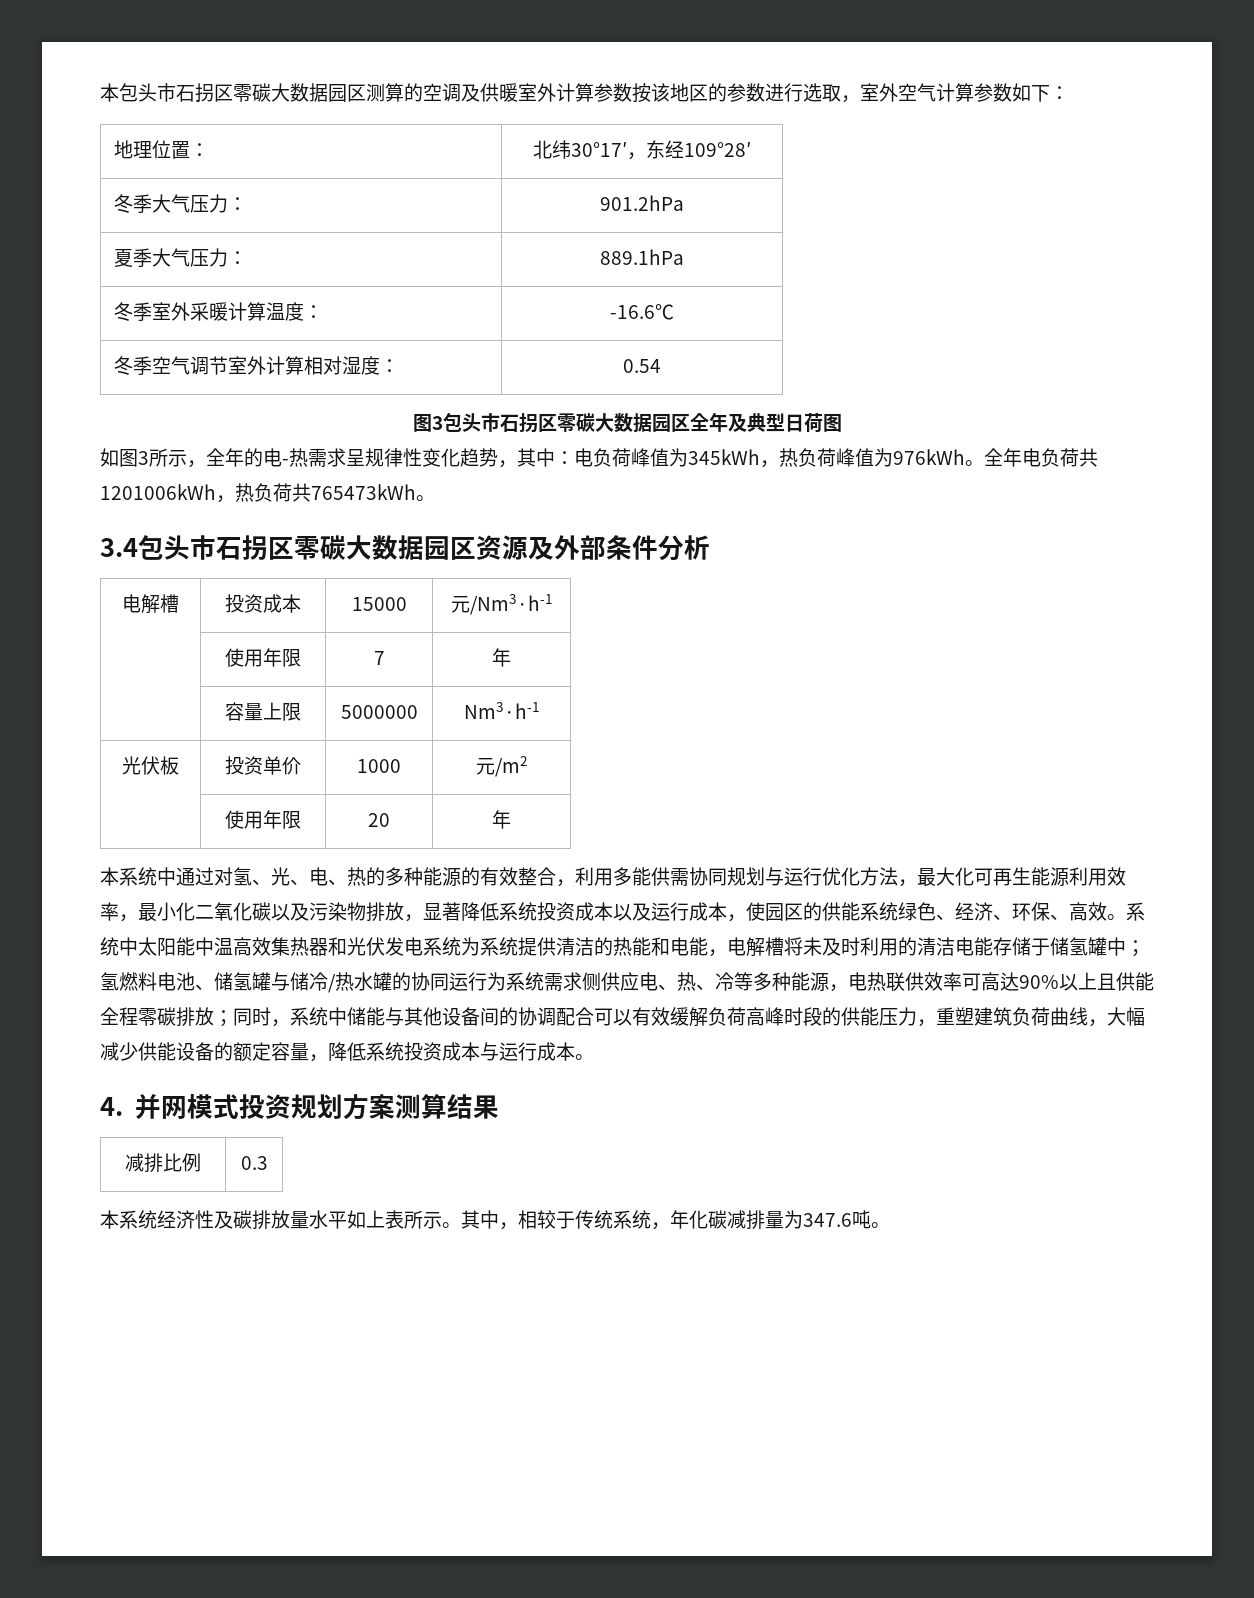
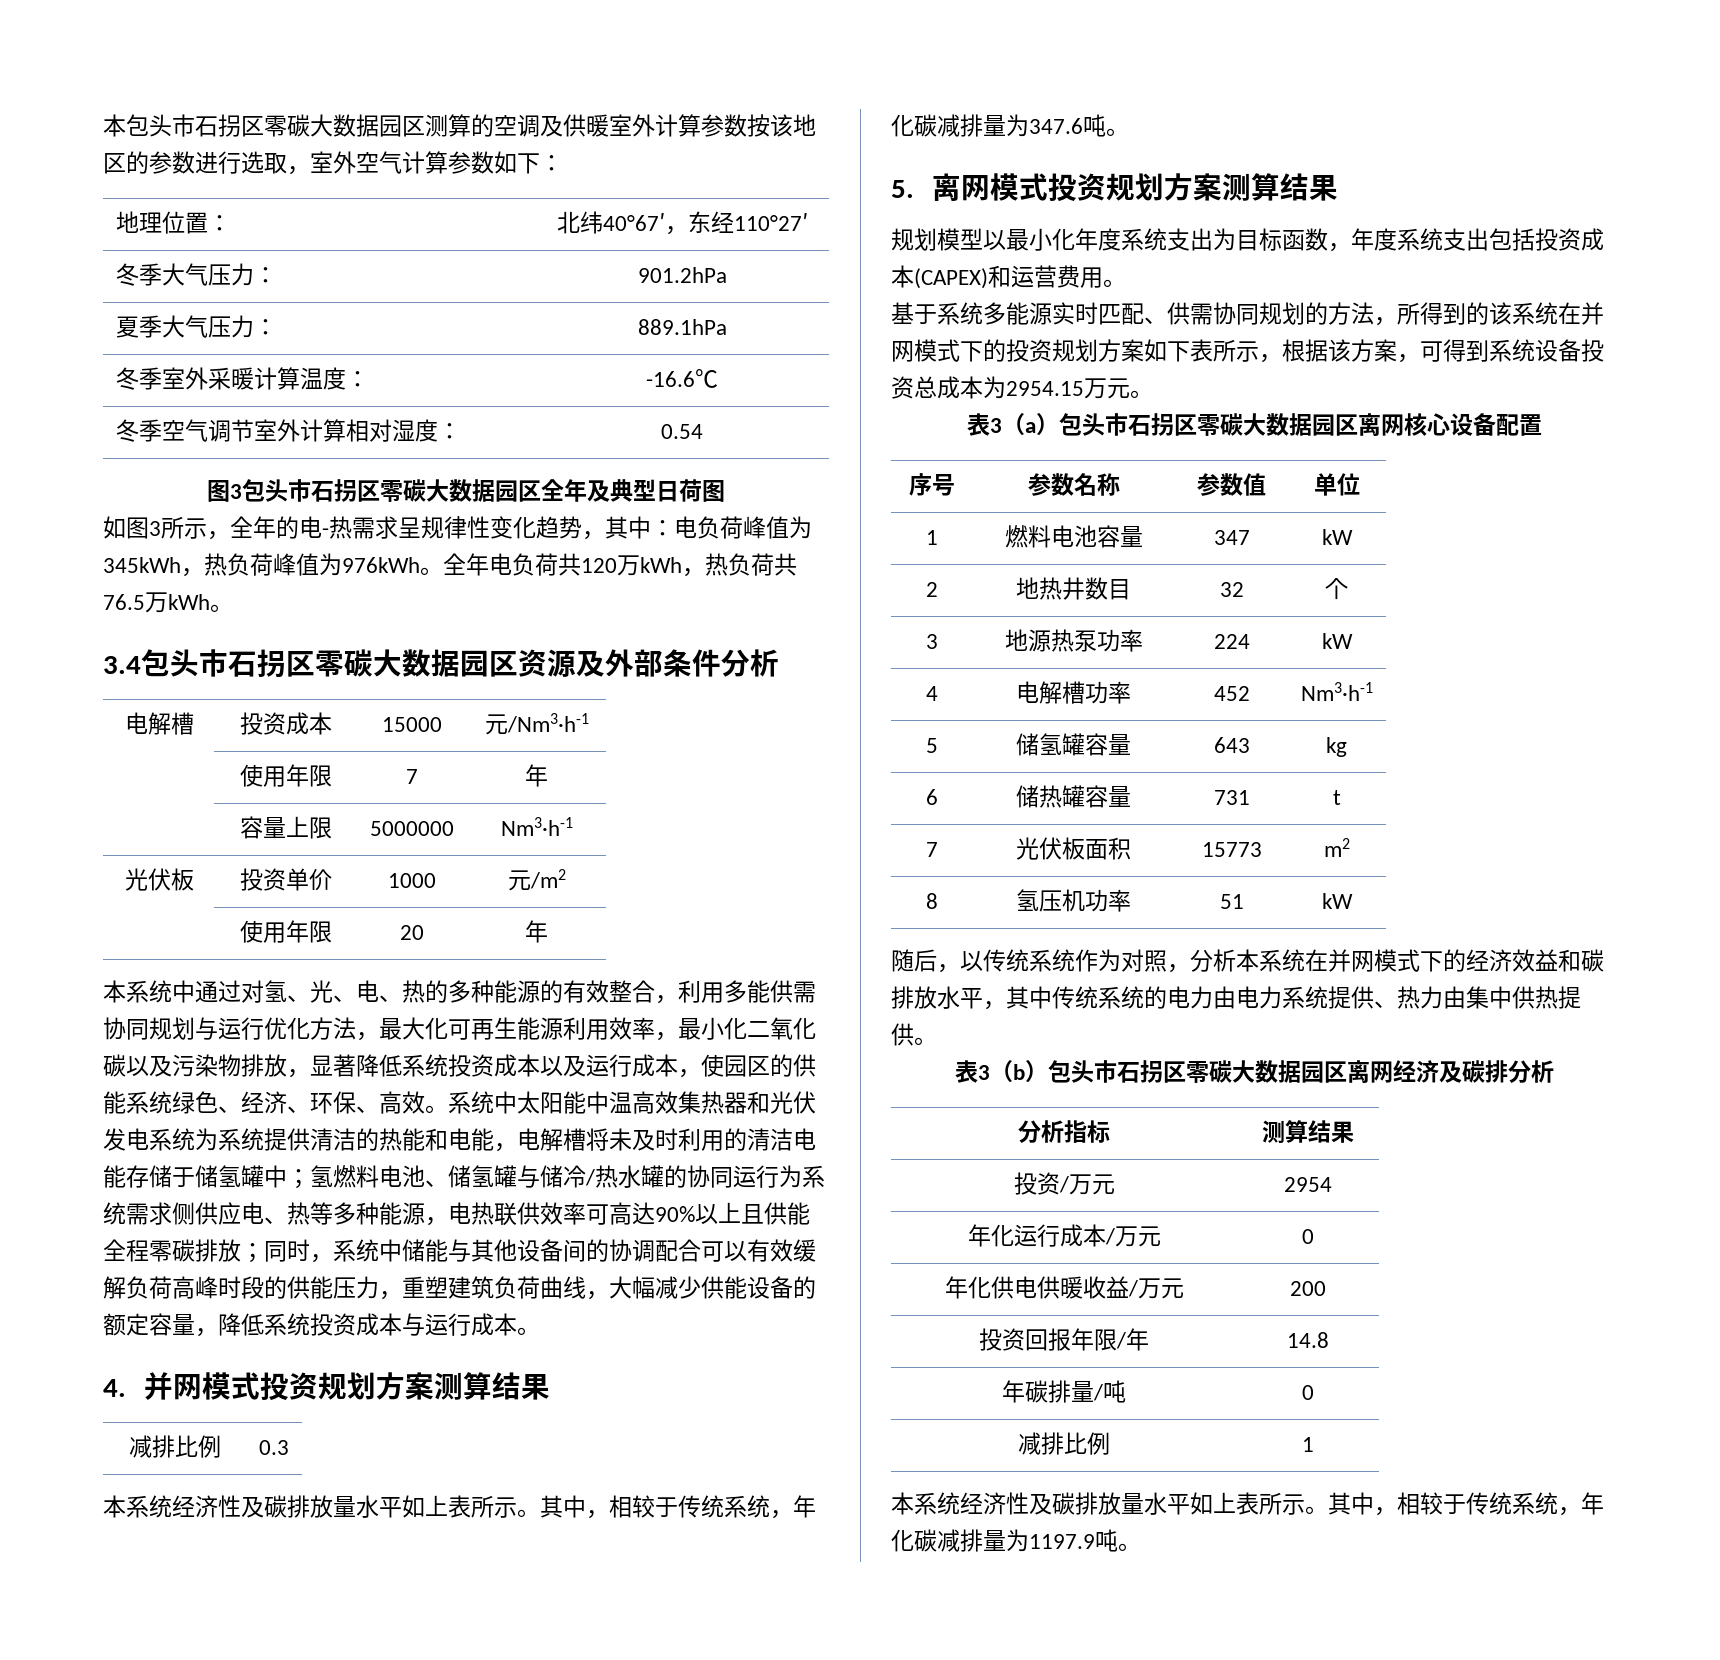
[571,140,751,160] 30°17′，东经109°28′ -> [602,211,808,235] 40°67′，东经110°27′
[100,483,416,503] 1201006kWh，热负荷共765473kWh -> [581,553,797,577] [103,592,210,613] 120万kWh，热负荷共76.5万kWh
[696,972,734,991] 、冷 -> (310, 1213) none
(890, 1225) none -> [891,173,1338,202] [891,228,1604,252] [891,265,1126,289] [891,302,1604,326] [891,339,1604,363] [891,376,1153,399] [966,413,1542,436] [908,473,955,496] [1027,473,1120,496] [1197,473,1266,496] [1313,473,1360,496] [925,530,938,545] [1004,525,1143,548] [1213,530,1250,545] [1321,529,1353,545] [925,582,938,597] [1016,577,1131,600] [1219,582,1244,597] [1325,578,1348,600] [925,634,938,649] [1004,629,1143,652] [1213,634,1250,649] [1321,633,1353,649] [925,686,938,701] [1016,681,1131,704] [1213,686,1250,701] [1300,682,1373,701] [925,738,938,753] [1016,733,1131,756] [1213,737,1250,753] [1326,737,1347,757] [925,789,938,805] [1016,785,1131,808] [1213,790,1250,805] [1332,790,1341,805] [925,842,938,857] [1016,837,1131,860] [1201,842,1262,857] [1323,838,1350,857] [925,893,938,909] [1016,889,1131,912] [1219,894,1244,909] [1321,893,1353,909] [891,949,1604,973] [891,986,1581,1010] [891,1023,937,1046] [954,1060,1554,1083] [1018,1120,1110,1143] [1261,1120,1354,1143] [1013,1172,1115,1195] [1283,1177,1332,1192] [967,1224,1161,1247] [1301,1229,1314,1244] [944,1276,1184,1299] [1289,1281,1326,1296] [979,1328,1149,1351] [1286,1332,1329,1348] [1002,1380,1126,1403] [1301,1385,1314,1400] [1018,1432,1110,1455] [1301,1437,1314,1452] [891,1492,1604,1516] [891,1529,1141,1552] // 5.离网模式投资规划方案测算结果 // 规划模型以最小化年度系统支出为目标函数，年度系统支出包括投资成本(CAPEX)和运营费用。 // 基于系统多能源实时匹配、供需协同规划的方法，所得到的该系统在并网模式下的投资规划方案如下表所示，根据该方案，可得到系统设备投资总成本为2954.15万元。 // 表3（a）包头市石拐区零碳大数据园区离网核心设备配置 // 序号 | 参数名称 | 参数值 | 单位 // 1 | 燃料电池容量 | 347 | kW // 2 | 地热井数目 | 32 | 个 // 3 | 地源热泵功率 | 224 | kW // 4 | 电解槽功率 | 452 | Nm3·h-1 // 5 | 储氢罐容量 | 643 | kg // 6 | 储热罐容量 | 731 | t // 7 | 光伏板面积 | 15773 | m2 // 8 | 氢压机功率 | 51 | kW // 随后，以传统系统作为对照，分析本系统在并网模式下的经济效益和碳排放水平，其中传统系统的电力由电力系统提供、热力由集中供热提供。 // 表3（b）包头市石拐区零碳大数据园区离网经济及碳排分析 // 分析指标 | 测算结果 // 投资/万元 | 2954 // 年化运行成本/万元 | 0 // 年化供电供暖收益/万元 | 200 // 投资回报年限/年 | 14.8 // 年碳排量/吨 | 0 // 减排比例 | 1 // 本系统经济性及碳排放量水平如上表所示。其中，相较于传统系统，年化碳减排量为1197.9吨。

